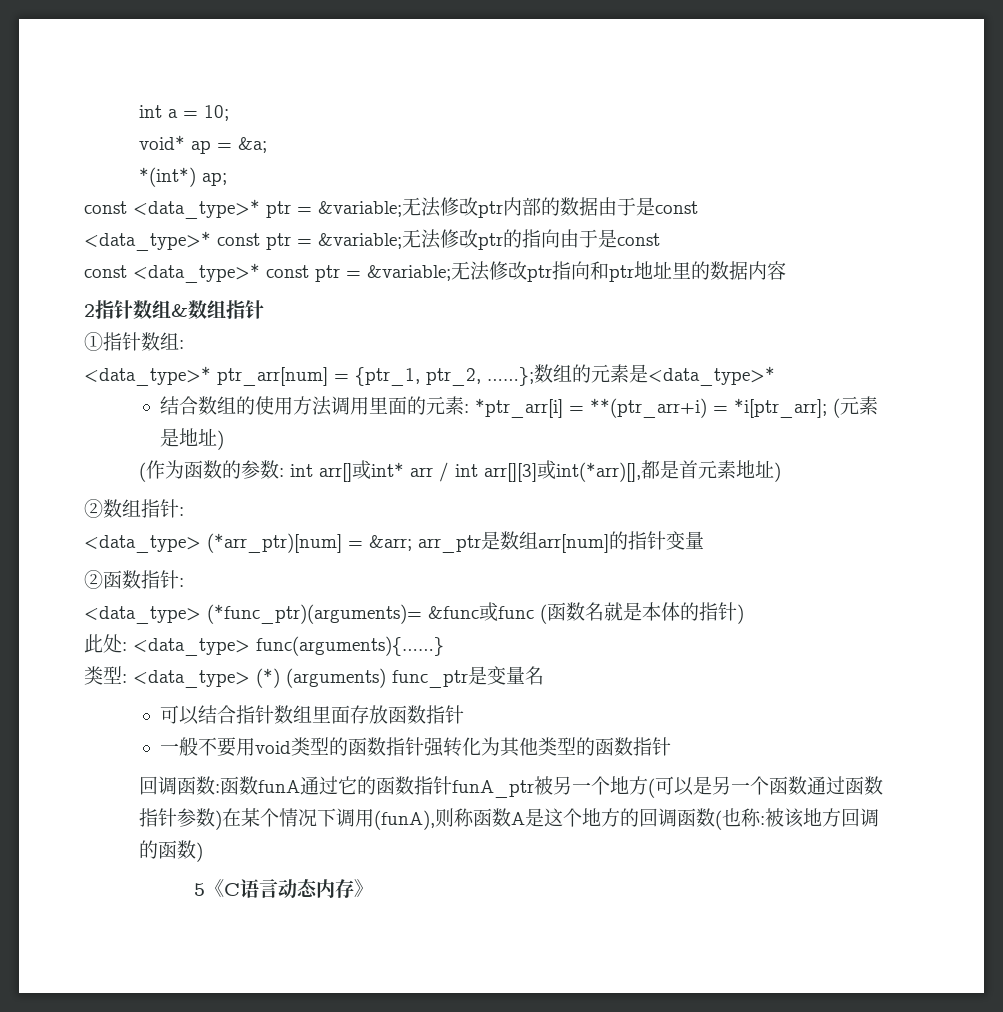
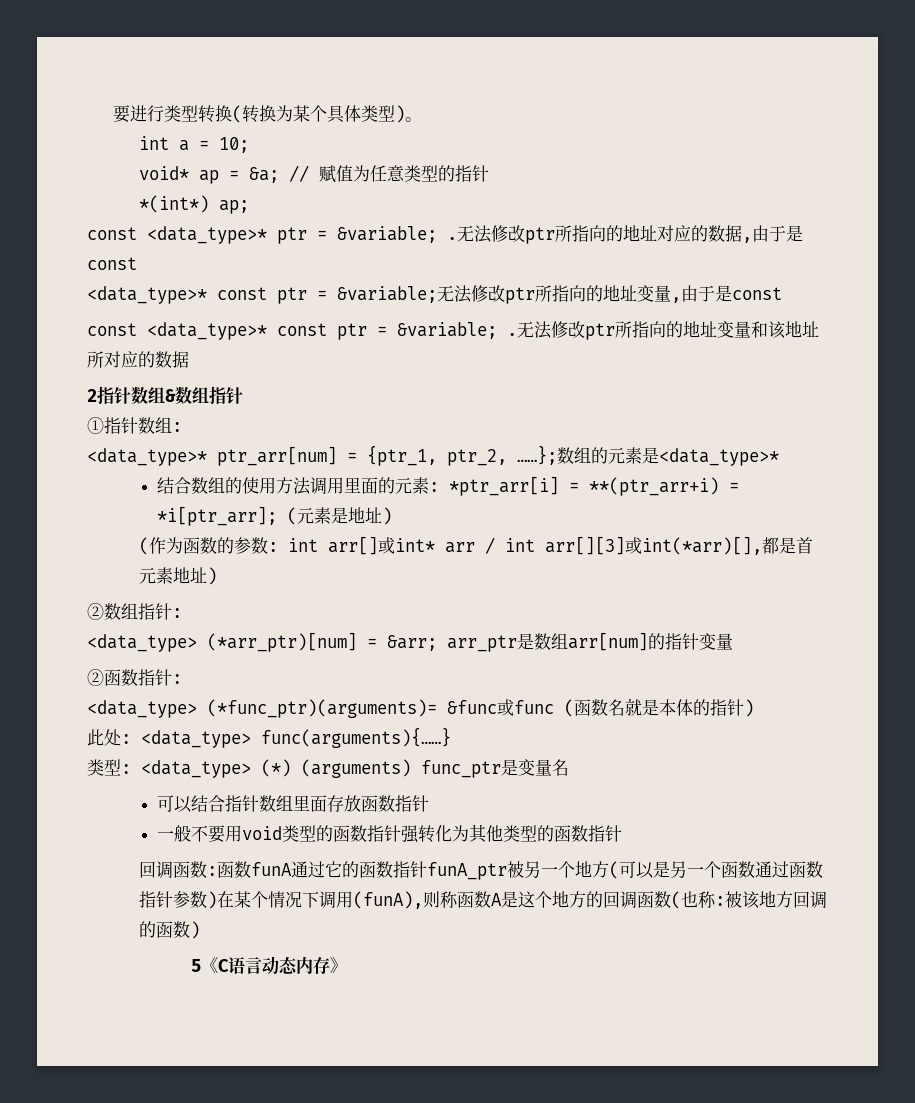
(139, 111) none -> [112,105,422,123] 要进行类型转换(转换为某个具体类型)。 //
(268, 145) none -> [288,165,489,183] // 赋值为任意类型的指针
[402,197,598,218] 无法修改ptr内部的数据 -> [447,225,752,244] .无法修改ptr所指向的地址对应的数据,
[503,229,560,248] 的指向 -> [535,285,681,303] 所指向的地址变量,
[451,261,786,282] 无法修改ptr指向和ptr地址里的数据内容 -> [507,321,819,340] [87,351,189,368] .无法修改ptr所指向的地址变量和该地址所对应的数据

